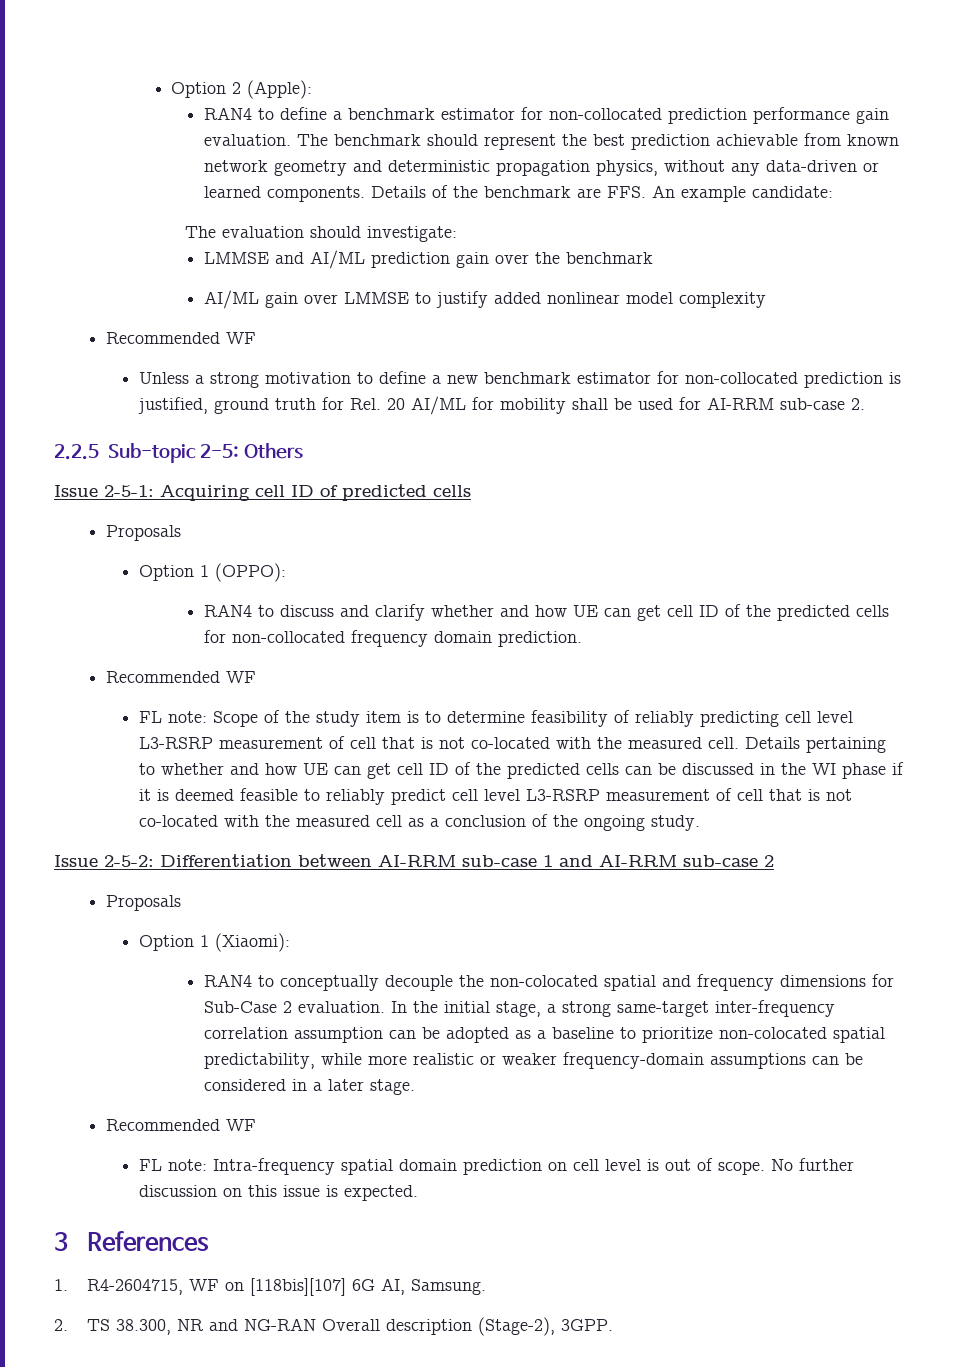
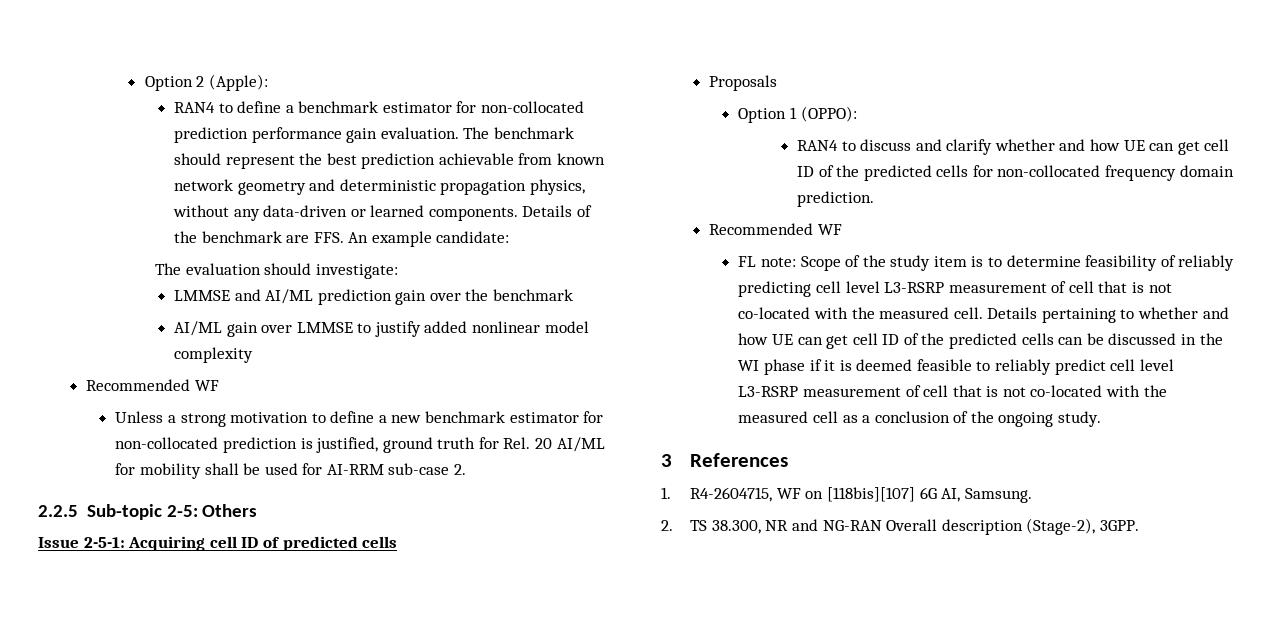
[54,854,774,867] [105,895,181,911] [138,933,290,952] [204,974,895,991] [204,1000,836,1017] [204,1027,886,1043] [204,1052,864,1069] [204,1079,416,1095] [105,1119,256,1131] [138,1158,854,1175] [138,1185,418,1201] // Issue 2-5-2: Differentiation between AI-RRM sub-case 1 and AI-RRM sub-case 2 // Proposals // Option 1 (Xiaomi): // RAN4 to conceptually decouple the non-colocated spatial and frequency dimensions for Sub-Case 2 evaluation. In the initial stage, a strong same-target inter-frequency correlation assumption can be adopted as a baseline to prioritize non-colocated spatial predictability, while more realistic or weaker frequency-domain assumptions can be considered in a later stage. // Recommended WF // FL note: Intra-frequency spatial domain prediction on cell level is out of scope. No further discussion on this issue is expected. -> (1102, 419) none

